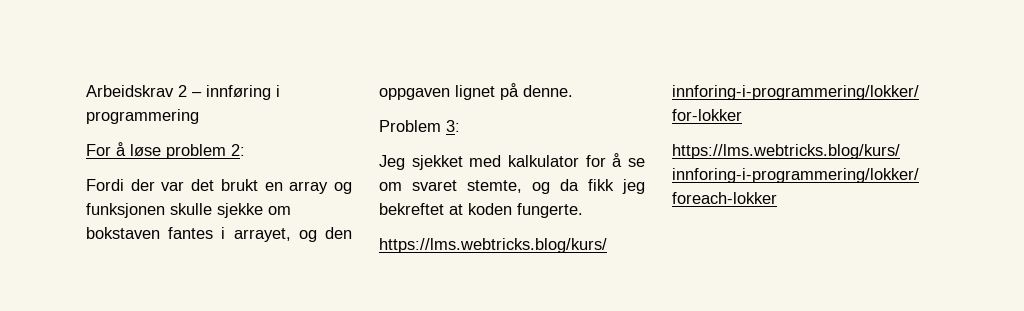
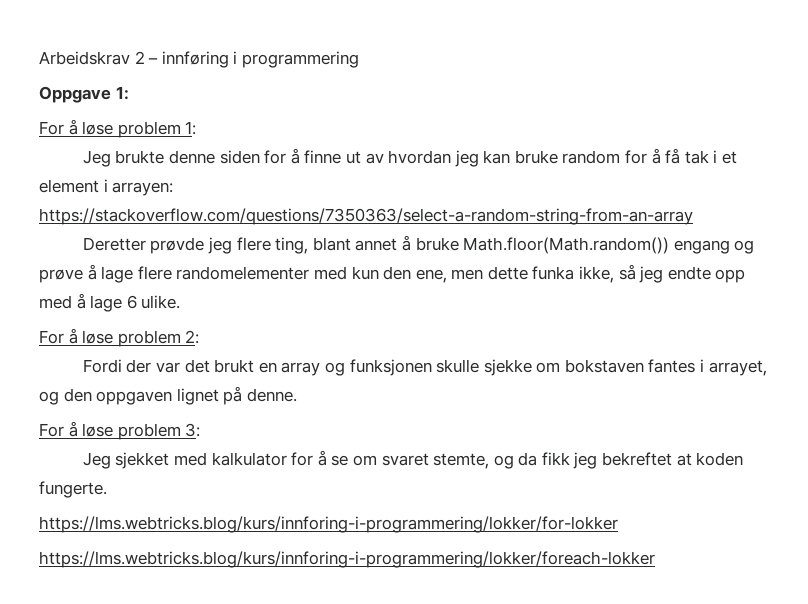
(199, 116) none -> [39,86,129,103] [39,119,197,138] [82,148,737,167] [39,179,174,196] [39,208,693,225] [82,235,755,254] [39,264,746,283] [39,293,181,312] // Oppgave 1: // For å løse problem 1: // Jeg brukte denne siden for å finne ut av hvordan jeg kan bruke random for å få tak i et element i arrayen: https://stackoverflow.com/questions/7350363/select-a-random-string-from-an-array // Deretter prøvde jeg flere ting, blant annet å bruke Math.floor(Math.random()) engang og prøve å lage flere randomelementer med kun den ene, men dette funka ikke, så jeg endte opp med å lage 6 ulike.
[379,120,441,132] Problem -> [39,421,181,440] For å løse problem

